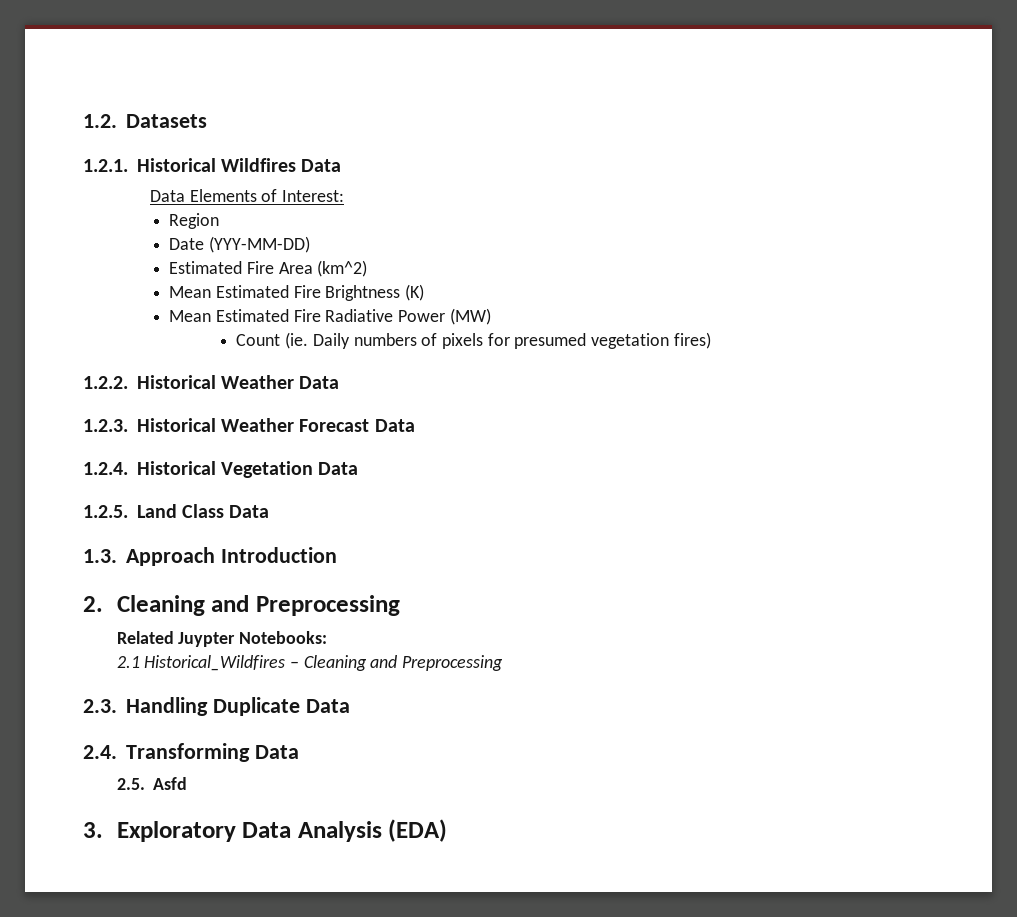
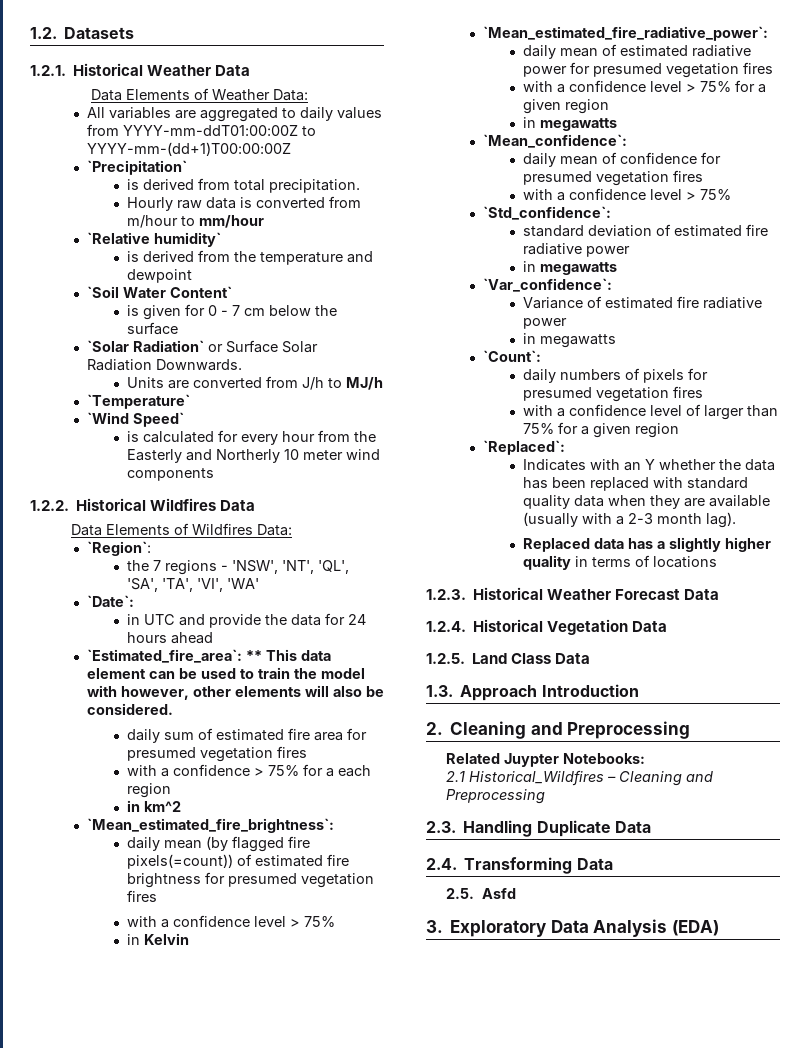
(216, 165) none -> [147,65,251,76] [91,88,309,101] [86,107,382,122] [86,124,316,136] [86,142,291,156] [86,160,187,175] [127,178,361,193] [127,196,362,211] [127,215,265,228] [86,232,221,247] [127,250,374,265] [127,269,193,283] [86,286,232,298] [127,304,338,320] [127,322,179,335] [86,340,318,353] [86,359,242,371] [127,376,384,390] [86,394,190,409] [86,412,184,427] [127,430,377,445] [127,449,381,463] [127,468,215,481] [30,498,147,511] Weather Data // Data Elements of Weather Data: // All variables are aggregated to daily values from YYYY-mm-ddT01:00:00Z to YYYY-mm-(dd+1)T00:00:00Z // `Precipitation` // is derived from total precipitation. // Hourly raw data is converted from m/hour to mm/hour // `Relative humidity` // is derived from the temperature and dewpoint // `Soil Water Content` // is given for 0 - 7 cm below the surface // `Solar Radiation` or Surface Solar Radiation Downwards. // Units are converted from J/h to MJ/h // `Temperature` // `Wind Speed` // is calculated for every hour from the Easterly and Northerly 10 meter wind components // 1.2.2. Historical
[282,190,345,202] [169,213,220,229] [169,236,311,253] [169,260,368,277] [169,284,425,301] [169,308,491,325] [236,332,350,349] Interest: // Region // Date (YYY-MM-DD) // Estimated Fire Area (km^2) // Mean Estimated Fire Brightness (K) // Mean Estimated Fire Radiative Power (MW) // Count (ie. Daily -> [191,523,292,536] [86,541,151,556] [127,560,350,575] [127,578,260,592] [86,595,134,607] [127,613,367,628] [127,632,214,644] [86,649,331,663] [86,667,365,679] [86,685,384,700] [86,703,173,715] [127,728,368,743] [127,746,308,762] [127,764,372,777] [127,783,172,798] [127,800,182,812] [86,818,334,833] [127,836,311,852] [127,854,350,869] [127,872,375,888] [127,890,158,902] [127,915,336,928] [127,933,190,945] [482,26,768,41] [523,44,752,59] [523,62,774,78] [523,80,767,93] [523,99,610,114] [523,117,618,131] [482,134,627,148] [523,152,722,167] [523,170,704,186] [523,188,732,201] [482,206,611,220] [523,224,769,237] [523,243,631,257] [523,261,618,275] [482,278,612,292] [523,296,763,309] [523,318,568,329] [523,333,617,348] [482,350,541,362] [523,369,557,383] Wildfires Data: // `Region`: // the 7 regions - 'NSW', 'NT', 'QL', 'SA', 'TA', 'VI', 'WA' // `Date`: // in UTC and provide the data for 24 hours ahead // `Estimated_fire_area`: ** This data element can be used to train the model with however, other elements will also be considered. // daily sum of estimated fire area for presumed vegetation fires // with a confidence > 75% for a each region // in km^2 // `Mean_estimated_fire_brightness`: // daily mean (by flagged fire pixels(=count)) of estimated fire brightness for presumed vegetation fires // with a confidence level > 75% // in Kelvin // `Mean_estimated_fire_radiative_power`: // daily mean of estimated radiative power for presumed vegetation fires // with a confidence level > 75% for a given region // in megawatts // `Mean_confidence`: // daily mean of confidence for presumed vegetation fires // with a confidence level > 75% // `Std_confidence`: // standard deviation of estimated fire radiative power // in megawatts // `Var_confidence`: // Variance of estimated fire radiative power // in megawatts // `Count`: // daily
[673,332,711,349] [83,375,340,389] fires) // 1.2.2. Historical Weather Data -> [673,386,704,398] [523,404,779,420] [523,422,680,438] [482,440,565,455] [523,459,776,471] [523,477,749,491] [523,495,771,509] [523,512,737,528] [523,537,772,552] [523,555,718,570] fires // with a confidence level of larger than 75% for a given region // `Replaced`: // Indicates with an Y whether the data has been replaced with standard quality data when they are available (usually with a 2-3 month lag). // Replaced data has a slightly higher quality in terms of locations

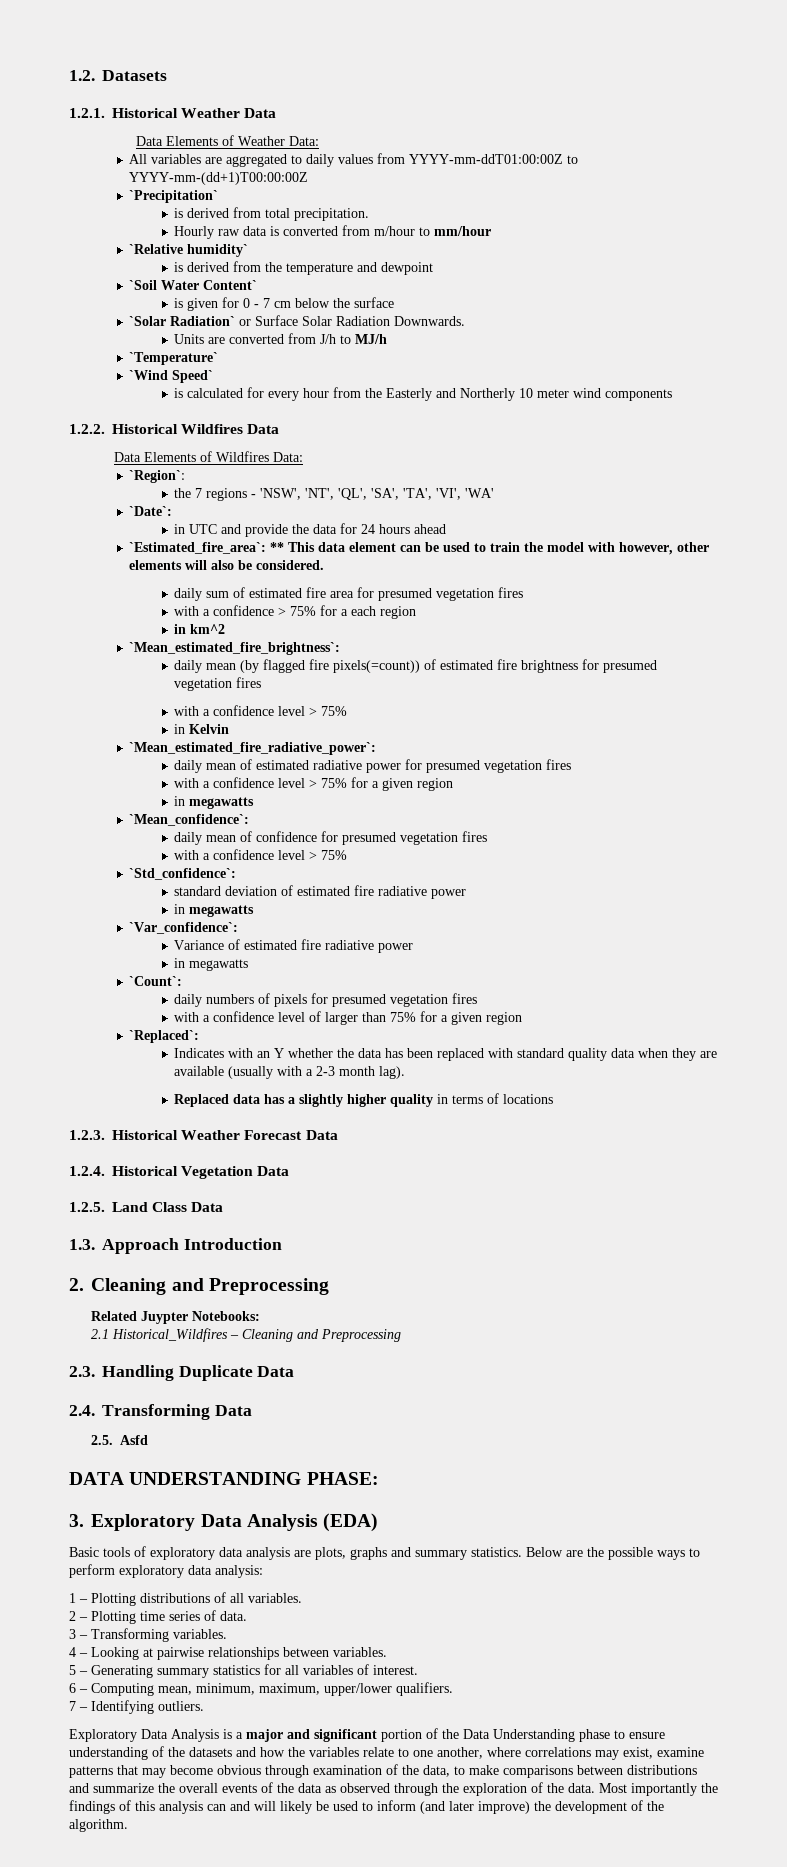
(516, 893) none -> [69,1472,379,1485] // DATA UNDERSTANDING PHASE:
(720, 928) none -> [69,1546,700,1560] [69,1564,263,1578] [69,1592,302,1606] [69,1610,247,1624] [69,1628,227,1642] [69,1647,387,1660] [69,1664,418,1678] [69,1682,453,1696] [69,1700,204,1714] [69,1728,665,1742] [69,1746,704,1760] [69,1764,697,1778] [69,1782,718,1796] [69,1800,664,1814] [69,1819,128,1832] // Basic tools of exploratory data analysis are plots, graphs and summary statistics. Below are the possible ways to perform exploratory data analysis: // 1 – Plotting distributions of all variables. // 2 – Plotting time series of data. // 3 – Transforming variables. // 4 – Looking at pairwise relationships between variables. // 5 – Generating summary statistics for all variables of interest. // 6 – Computing mean, minimum, maximum, upper/lower qualifiers. // 7 – Identifying outliers. // Exploratory Data Analysis is a major and significant portion of the Data Understanding phase to ensure understanding of the datasets and how the variables relate to one another, where correlations may exist, examine patterns that may become obvious through examination of the data, to make comparisons between distributions and summarize the overall events of the data as observed through the exploration of the data. Most importantly the findings of this analysis can and will likely be used to inform (and later improve) the development of the algorithm.

